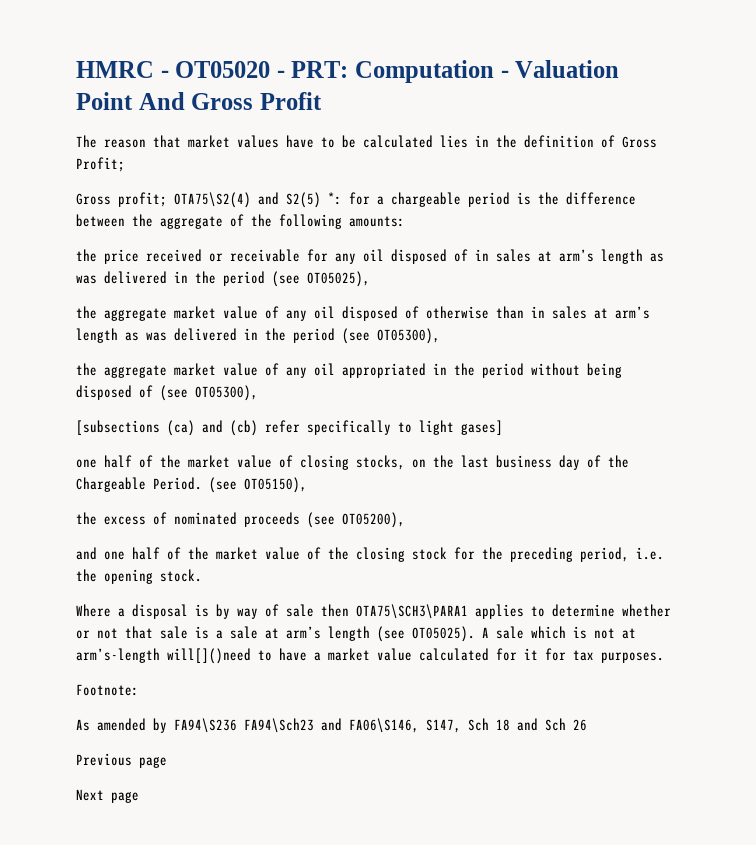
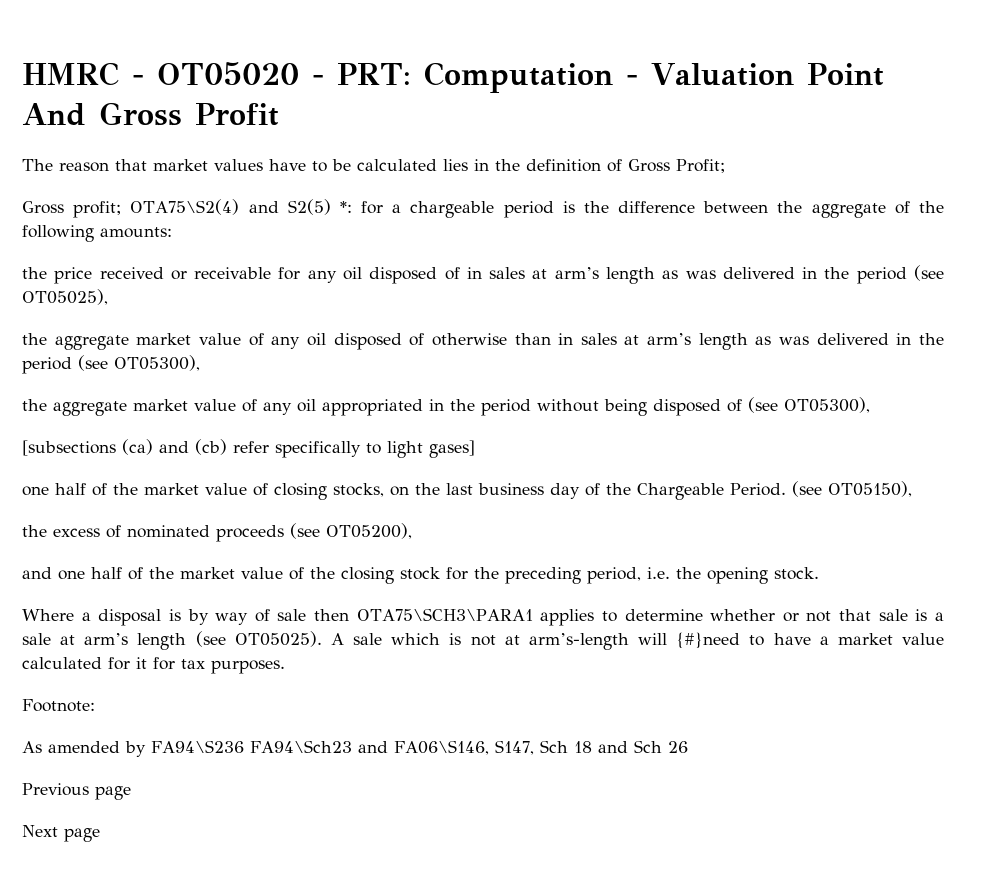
[167,648,251,664] will[]()need -> [638,632,741,649] will {#}need

